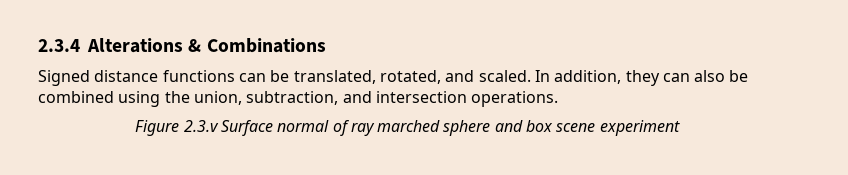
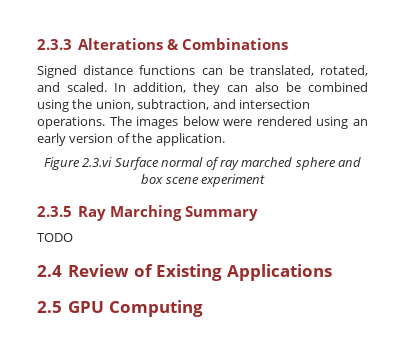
[38,39,80,52] 2.3.4 -> [37,39,72,50] 2.3.3
(559, 99) none -> [109,116,368,129] [37,133,225,146] The images below were rendered using an early version of the application.
[183,120,219,132] 2.3.v -> [82,157,113,167] 2.3.vi
(680, 128) none -> [37,205,259,221] [37,233,73,242] [37,264,333,281] [37,300,203,317] // 2.3.5 Ray Marching Summary // TODO // 2.4 Review of Existing Applications // 2.5 GPU Computing

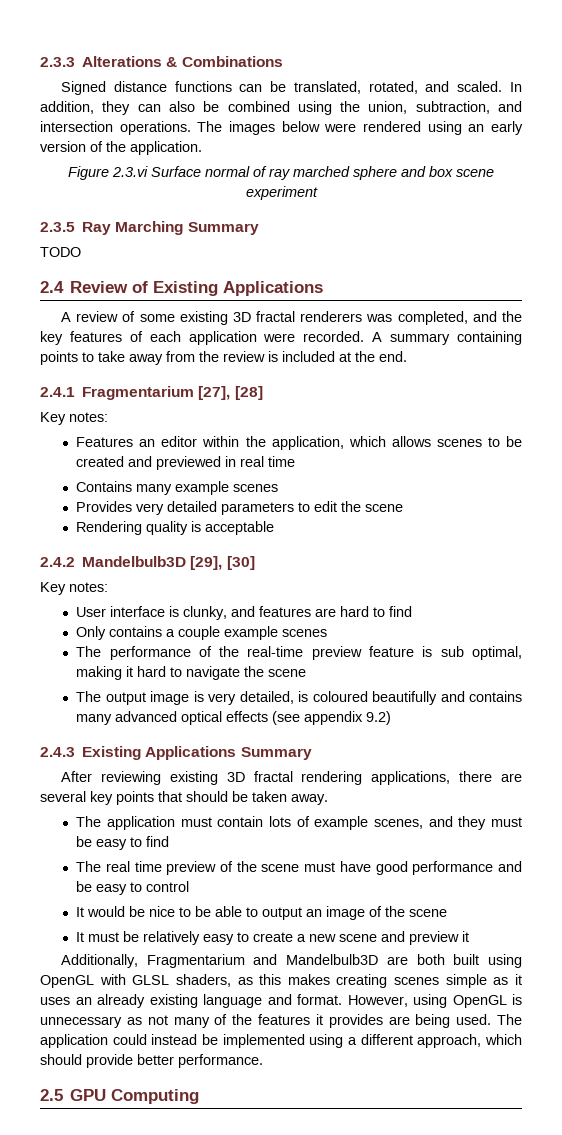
(333, 272) none -> [61,311,522,325] [40,331,522,345] [40,351,407,365] [40,386,263,400] [40,412,108,425] [76,436,522,450] [76,456,296,470] [76,481,279,495] [76,501,404,515] [76,521,275,535] [40,556,255,570] [40,582,108,595] [76,606,413,620] [76,626,328,640] [76,646,522,660] [76,666,307,680] [76,691,522,705] [76,711,392,725] [40,746,312,760] [61,771,522,785] [40,791,328,805] [76,816,522,830] [76,836,170,850] [76,861,522,875] [76,881,190,895] [76,906,448,920] [76,931,470,945] [61,954,522,968] [40,974,522,988] [40,994,522,1008] [40,1014,522,1028] [40,1034,522,1048] [40,1054,263,1068] // A review of some existing 3D fractal renderers was completed, and the key features of each application were recorded. A summary containing points to take away from the review is included at the end. // 2.4.1 Fragmentarium [27], [28] // Key notes: // Features an editor within the application, which allows scenes to be created and previewed in real time // Contains many example scenes // Provides very detailed parameters to edit the scene // Rendering quality is acceptable // 2.4.2 Mandelbulb3D [29], [30] // Key notes: // User interface is clunky, and features are hard to find // Only contains a couple example scenes // The performance of the real-time preview feature is sub optimal, making it hard to navigate the scene // The output image is very detailed, is coloured beautifully and contains many advanced optical effects (see appendix 9.2) // 2.4.3 Existing Applications Summary // After reviewing existing 3D fractal rendering applications, there are several key points that should be taken away. // The application must contain lots of example scenes, and they must be easy to find // The real time preview of the scene must have good performance and be easy to control // It would be nice to be able to output an image of the scene // It must be relatively easy to create a new scene and preview it // Additionally, Fragmentarium and Mandelbulb3D are both built using OpenGL with GLSL shaders, as this makes creating scenes simple as it uses an already existing language and format. However, using OpenGL is unnecessary as not many of the features it provides are being used. The application could instead be implemented using a different approach, which should provide better performance.

